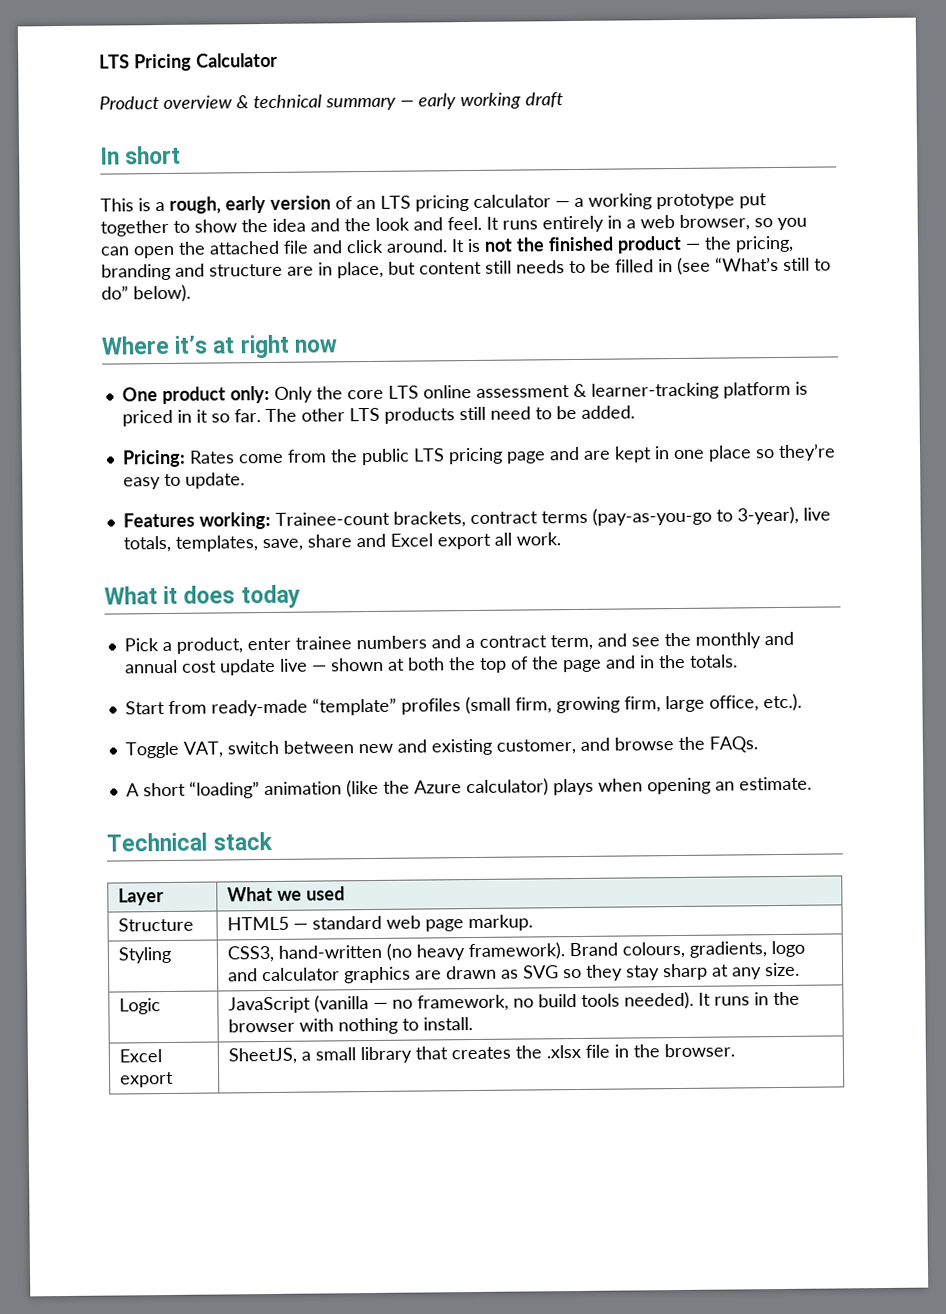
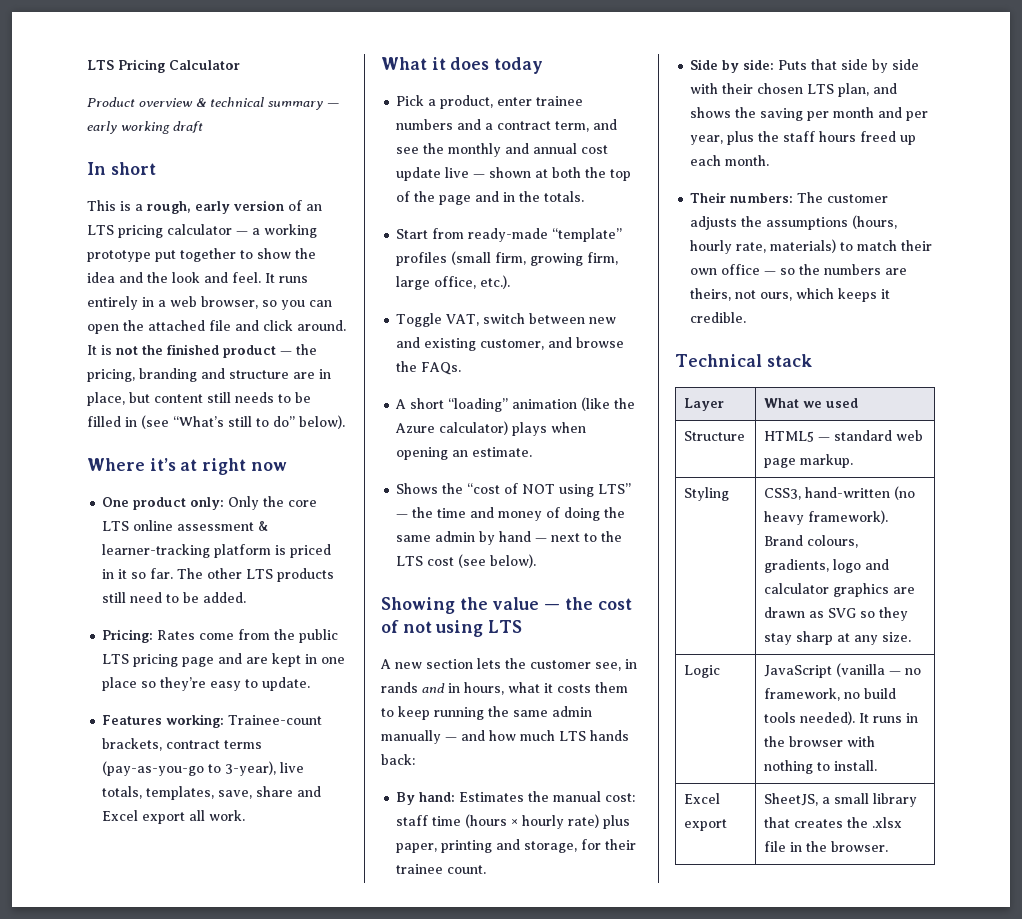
(812, 783) none -> [396,483,632,497] [396,507,626,521] [396,531,623,545] [396,554,537,568] [381,597,632,614] [381,620,523,637] [380,658,637,671] [381,682,628,695] [381,706,592,720] [381,730,629,744] [381,754,415,765] [396,791,636,805] [396,814,631,829] [396,839,637,853] [396,864,487,874] [690,59,920,73] [690,83,898,97] [690,107,929,121] [690,131,917,145] [690,155,770,166] [690,192,889,203] [690,215,898,230] [690,239,933,254] [690,264,908,275] [690,288,891,302] [690,312,747,323] // Shows the “cost of NOT using LTS” — the time and money of doing the same admin by hand — next to the LTS cost (see below). // Showing the value — the cost of not using LTS // A new section lets the customer see, in rands and in hours, what it costs them to keep running the same admin manually — and how much LTS hands back: // By hand: Estimates the manual cost: staff time (hours × hourly rate) plus paper, printing and storage, for their trainee count. // Side by side: Puts that side by side with their chosen LTS plan, and shows the saving per month and per year, plus the staff hours freed up each month. // Their numbers: The customer adjusts the assumptions (hours, hourly rate, materials) to match their own office — so the numbers are theirs, not ours, which keeps it credible.

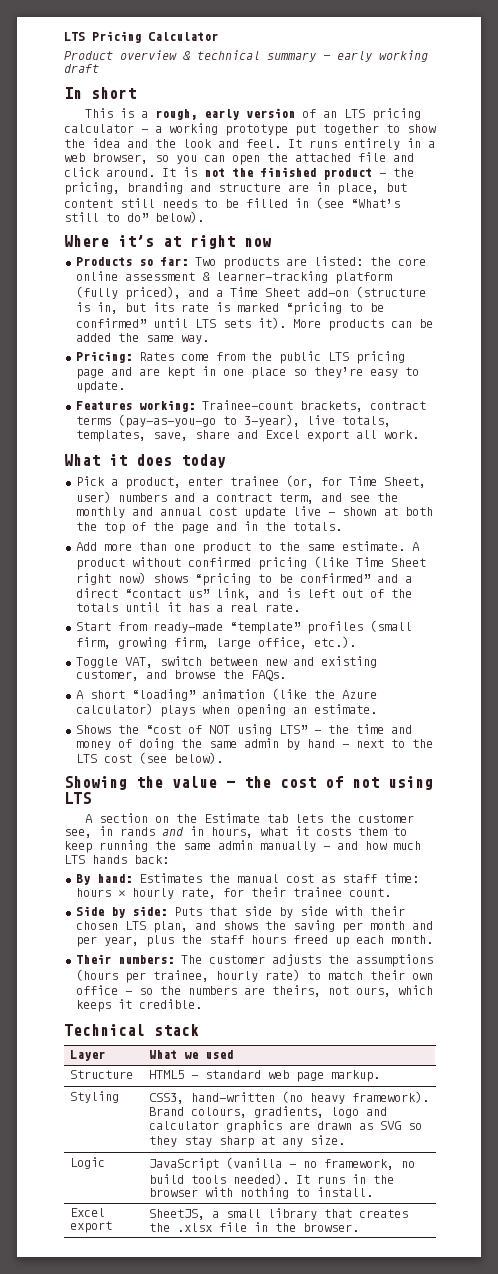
[102,496,260,510] One product only: Only -> [75,256,363,269] Products so far: Two products are listed:
[102,521,130,531] LTS -> (426, 262) none
[275,544,332,558] [102,568,335,582] [102,592,247,603] is priced in it so far. The other LTS products still need to be added. -> [75,286,426,300] [75,302,384,315] [75,317,433,331] [75,333,209,344] (fully priced), and a Time Sheet add-on (structure is in, but its rate is marked “pricing to be confirmed” until LTS sets it). More products can be added the same way.
(584, 101) none -> [285,475,426,488] [75,491,111,503] (or, for Time Sheet, user)
(585, 196) none -> [75,541,420,554] [75,556,426,570] [75,572,412,586] [75,588,412,600] [75,602,300,612] // Add more than one product to the same estimate. A product without confirmed pricing (like Time Sheet right now) shows “pricing to be confirmed” and a direct “contact us” link, and is left out of the totals until it has a real rate.
[395,659,473,669] new section -> [98,813,288,823] section on the Estimate tab
[605,793,636,802] [396,814,631,829] [396,839,578,853] cost: staff time (hours × hourly rate) plus paper, printing and storage, -> [285,873,419,883] [75,888,216,899] cost as staff time: hours × hourly rate,
[852,215,898,229] [690,239,837,254] (hours, hourly rate, materials) -> [75,969,300,983] (hours per trainee, hourly rate)

